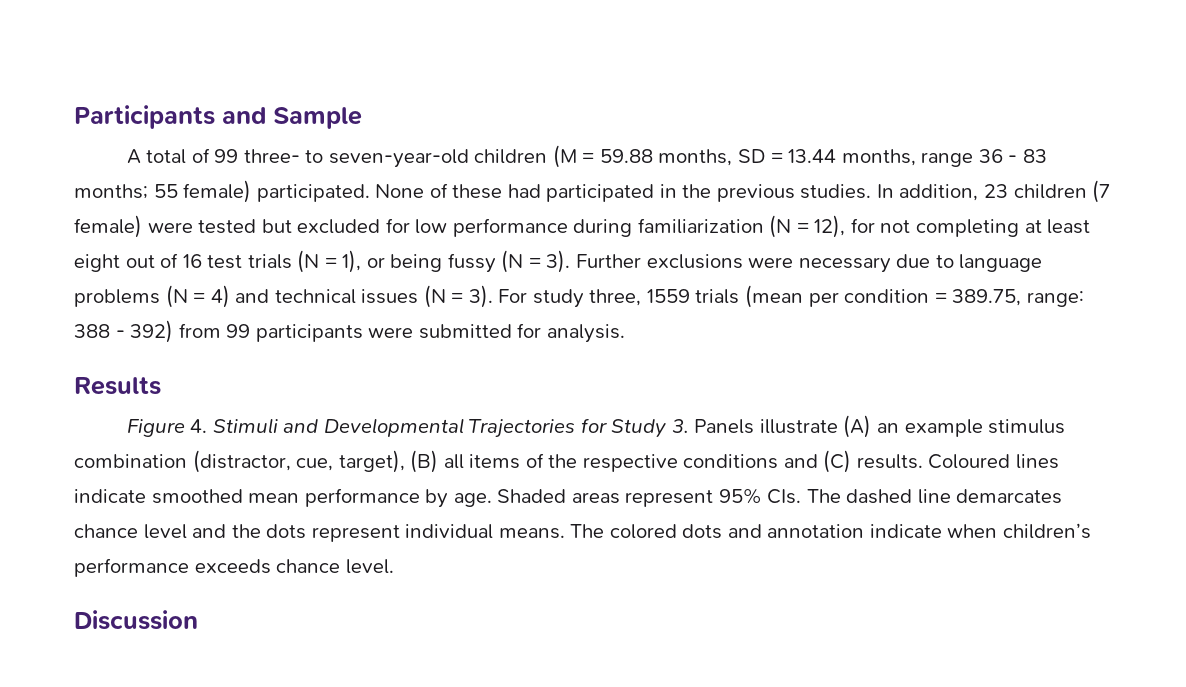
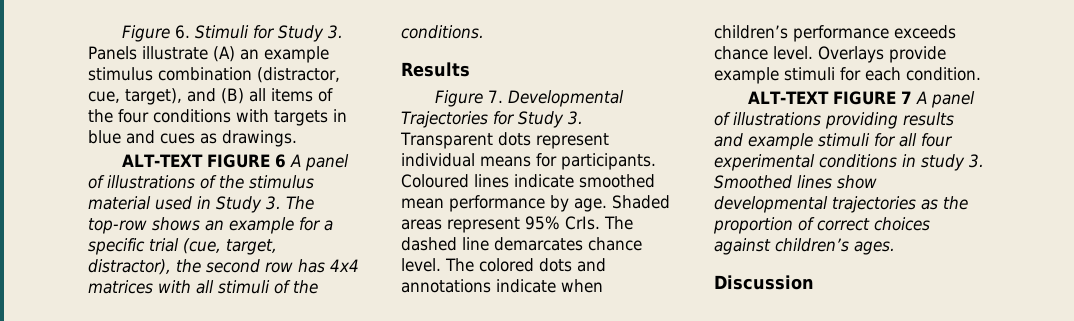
[74,105,362,129] [126,145,1047,168] [74,180,1111,203] [74,215,1091,238] [74,250,1043,273] [74,285,1084,308] [74,320,625,343] [74,377,161,395] [126,418,576,438] Participants and Sample // A total of 99 three- to seven-year-old children (M = 59.88 months, SD = 13.44 months, range 36 - 83 months; 55 female) participated. None of these had participated in the previous studies. In addition, 23 children (7 female) were tested but excluded for low performance during familiarization (N = 12), for not completing at least eight out of 16 test trials (N = 1), or being fussy (N = 3). Further exclusions were necessary due to language problems (N = 4) and technical issues (N = 3). For study three, 1559 trials (mean per condition = 389.75, range: 388 - 392) from 99 participants were submitted for analysis. // Results // Figure 4. Stimuli and Developmental Trajectories -> [121,25,249,42] Figure 6. Stimuli
(405, 461) none -> [187,88,216,102] and
[582,450,923,473] respective conditions and (C) results. -> [118,109,347,126] [88,130,297,147] [121,154,349,171] [88,175,314,189] [88,196,314,213] [88,217,333,234] [88,238,277,255] [88,259,359,275] [88,280,318,294] [401,25,484,39] [401,62,470,77] [434,90,624,107] [401,111,583,128] [400,132,609,149] [401,153,656,170] four conditions with targets in blue and cues as drawings. // ALT-TEXT FIGURE 6 A panel of illustrations of the stimulus material used in Study 3. The top-row shows an example for a specific trial (cue, target, distractor), the second row has 4x4 matrices with all stimuli of the conditions. // Results // Figure 7. Developmental Trajectories for Study 3. Transparent dots represent individual means for participants.
[767,489,802,504] CIs. -> [565,216,600,230] CrIs.
[143,524,565,542] level and the dots represent individual means. -> [401,258,441,272] level.
[767,524,865,538] annotation -> [401,279,491,293] annotations
(394, 566) none -> [818,46,946,63] [714,67,981,84] [747,91,975,108] [714,112,954,129] [714,133,953,150] [714,154,984,171] [714,175,877,189] [714,196,968,213] [713,217,930,234] [714,238,895,255] Overlays provide example stimuli for each condition. // ALT-TEXT FIGURE 7 A panel of illustrations providing results and example stimuli for all four experimental conditions in study 3. Smoothed lines show developmental trajectories as the proportion of correct choices against children’s ages.

